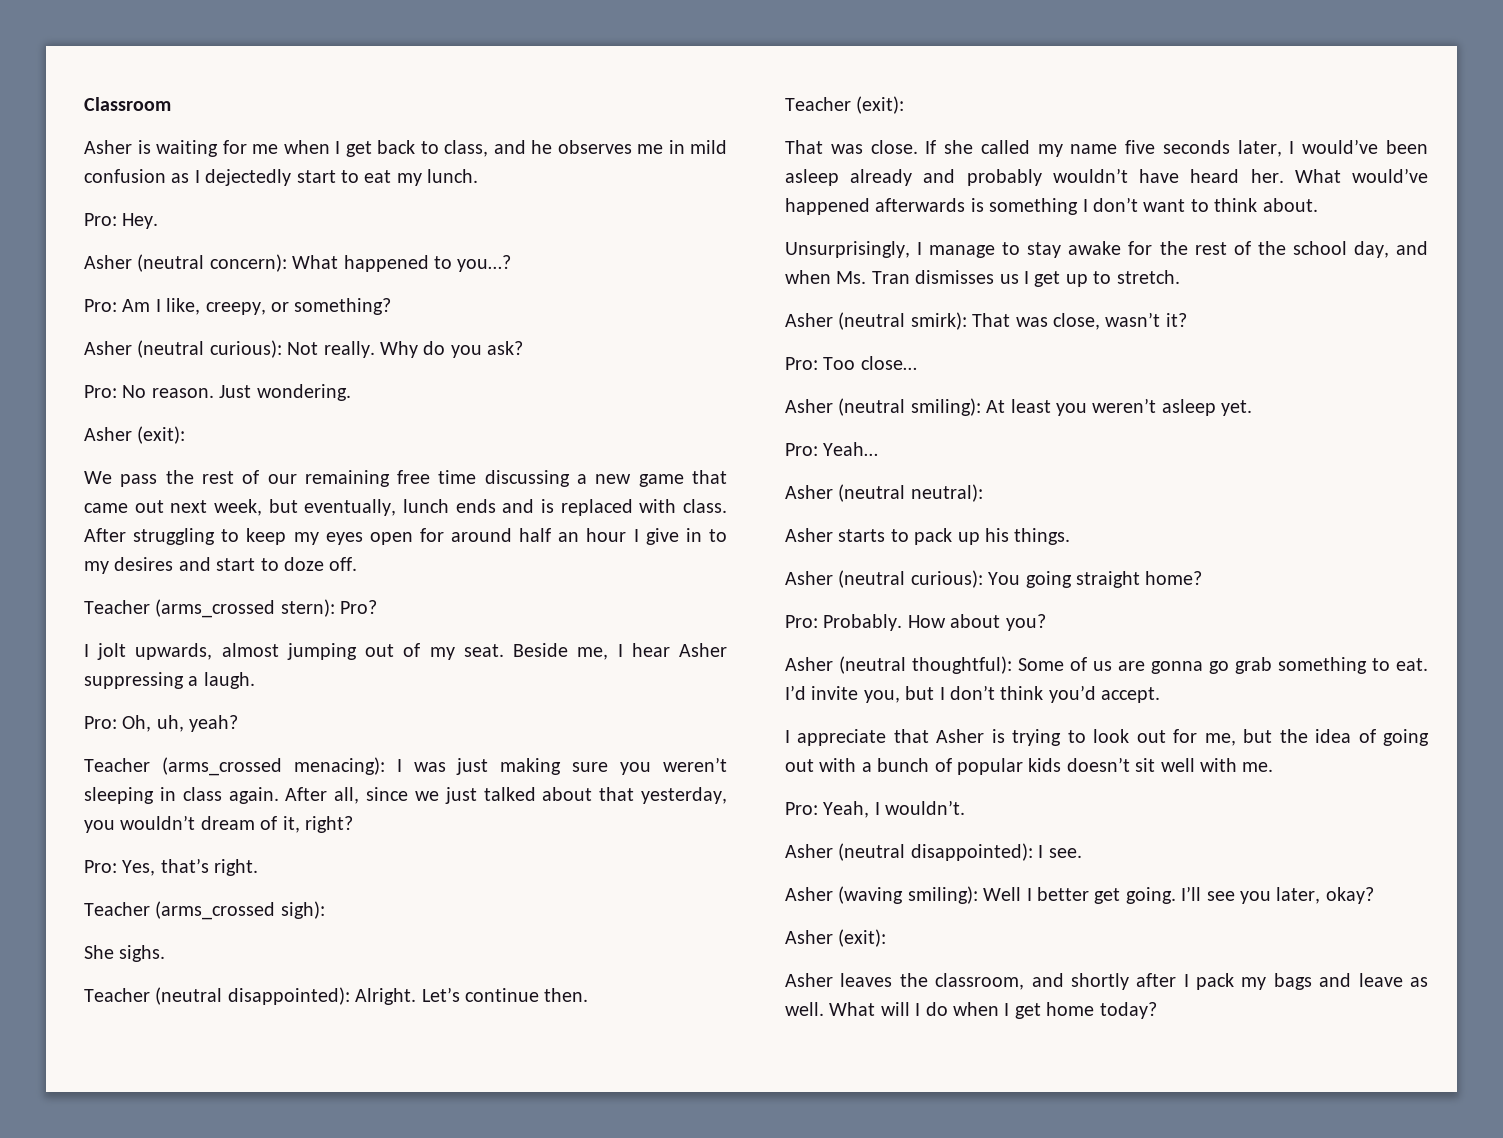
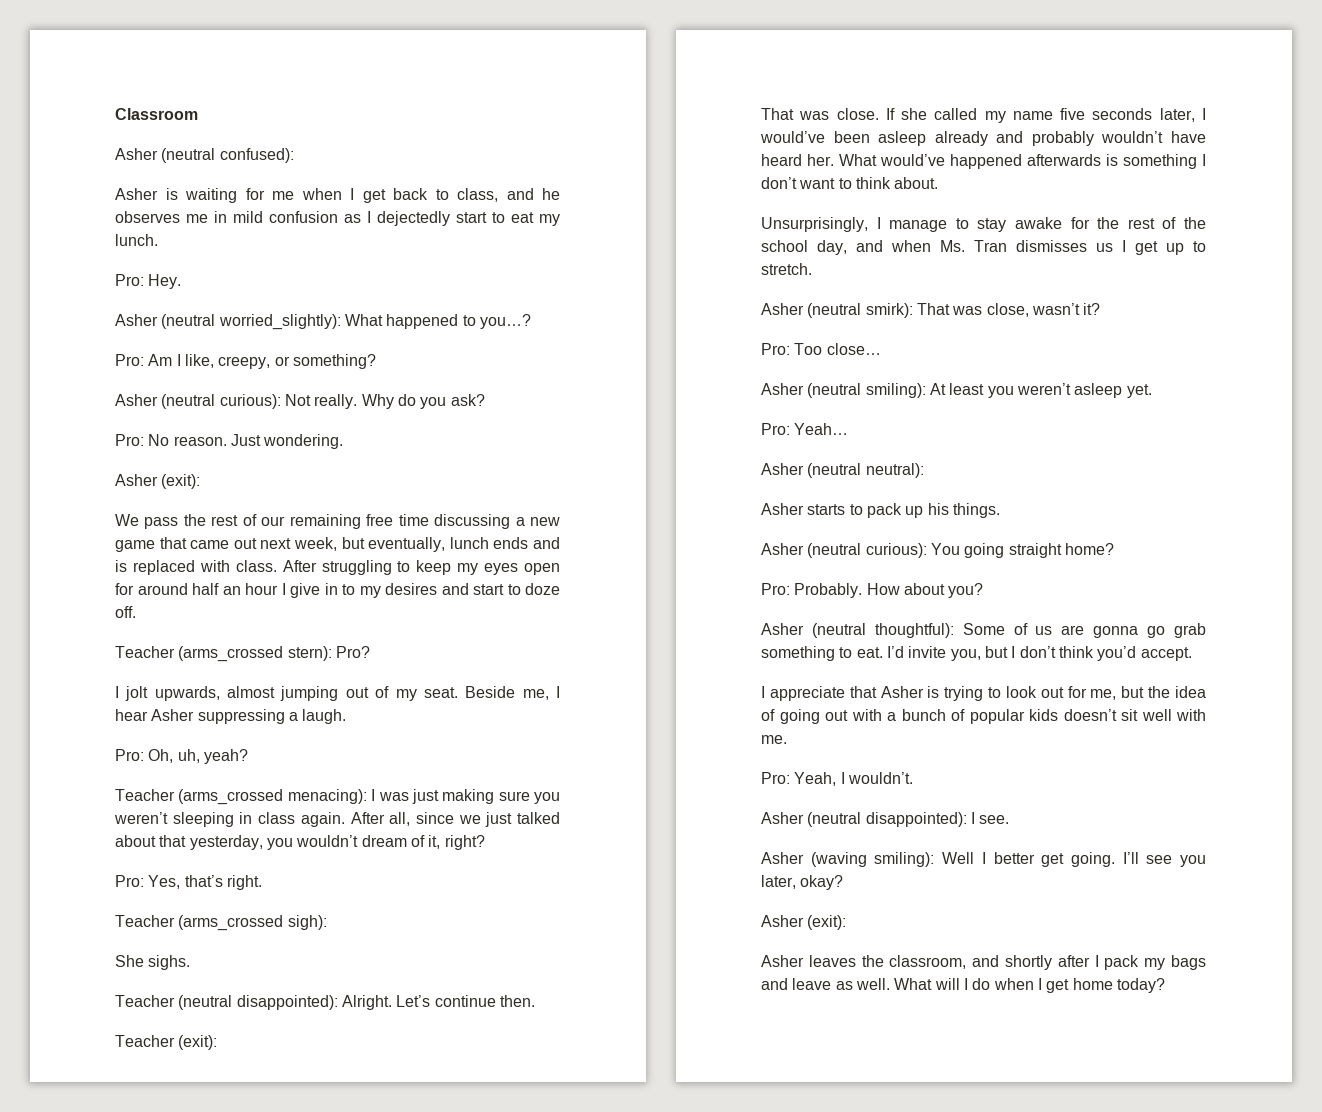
(171, 104) none -> [115,148,294,163] // Asher (neutral confused):
[209,254,287,272] concern): -> [218,314,341,330] worried_slightly):

